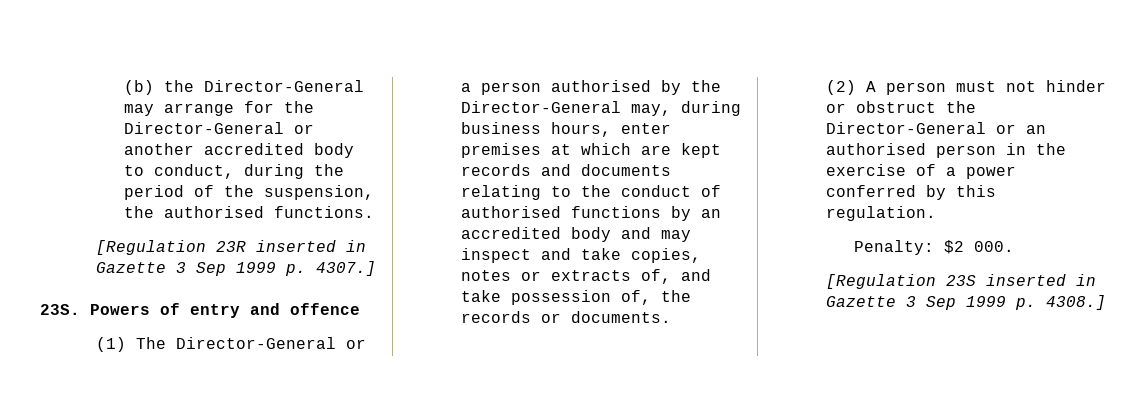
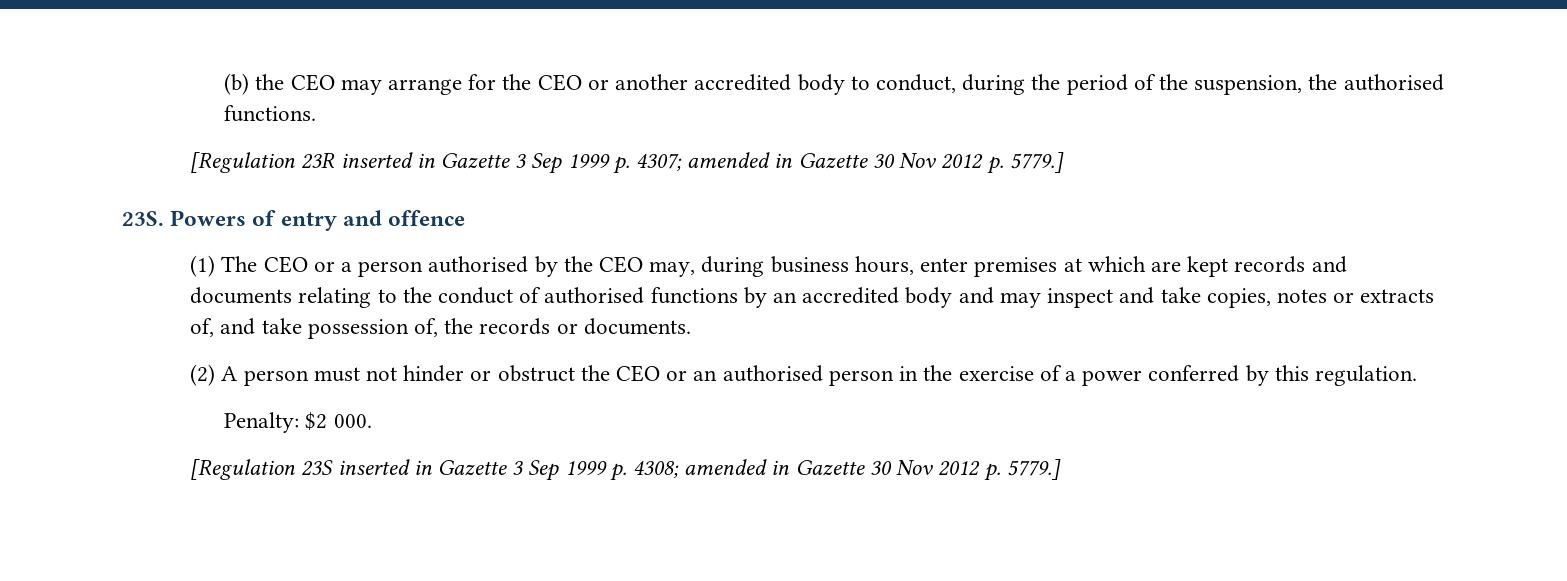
[203,80,364,92] Director-General -> [290,74,335,91] CEO
[123,122,284,134] Director-General -> [537,74,582,91] CEO
[315,261,376,276] 4307.] -> [636,152,1064,174] 4307; amended in Gazette 30 Nov 2012 p. 5779.]
[175,337,336,349] Director-General -> [263,256,308,273] CEO
[460,101,621,113] Director-General -> [599,256,644,273] CEO
[825,122,986,134] Director-General -> [616,365,661,382] CEO
[1045,295,1106,310] 4308.] -> [633,459,1061,481] 4308; amended in Gazette 30 Nov 2012 p. 5779.]

